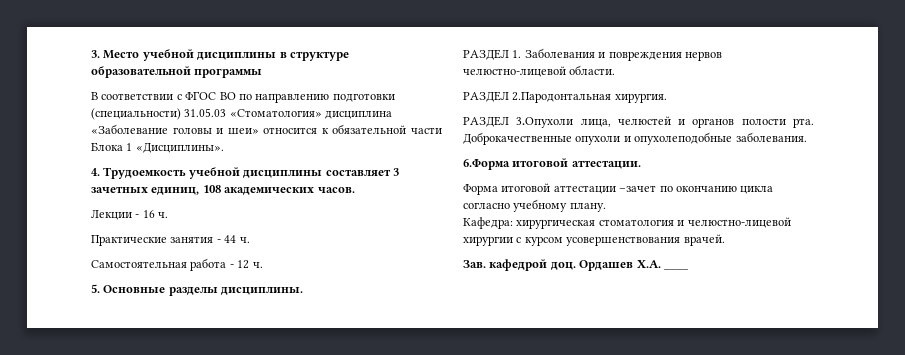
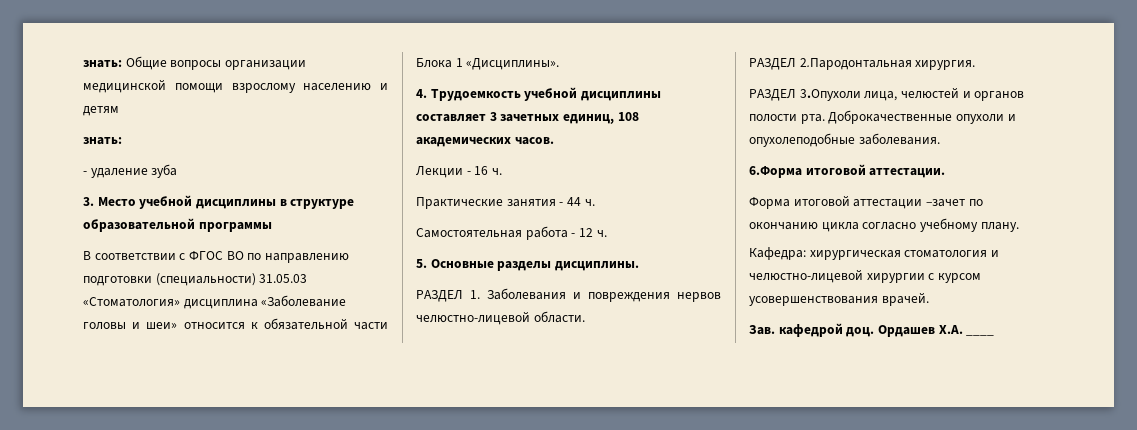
(91, 54) none -> [83,56,306,70] [83,79,388,93] [83,106,119,116] [83,137,122,145] [83,164,178,178] знать: Общие вопросы организации медицинской помощи взрослому населению и детям // знать: // - удаление зуба //

